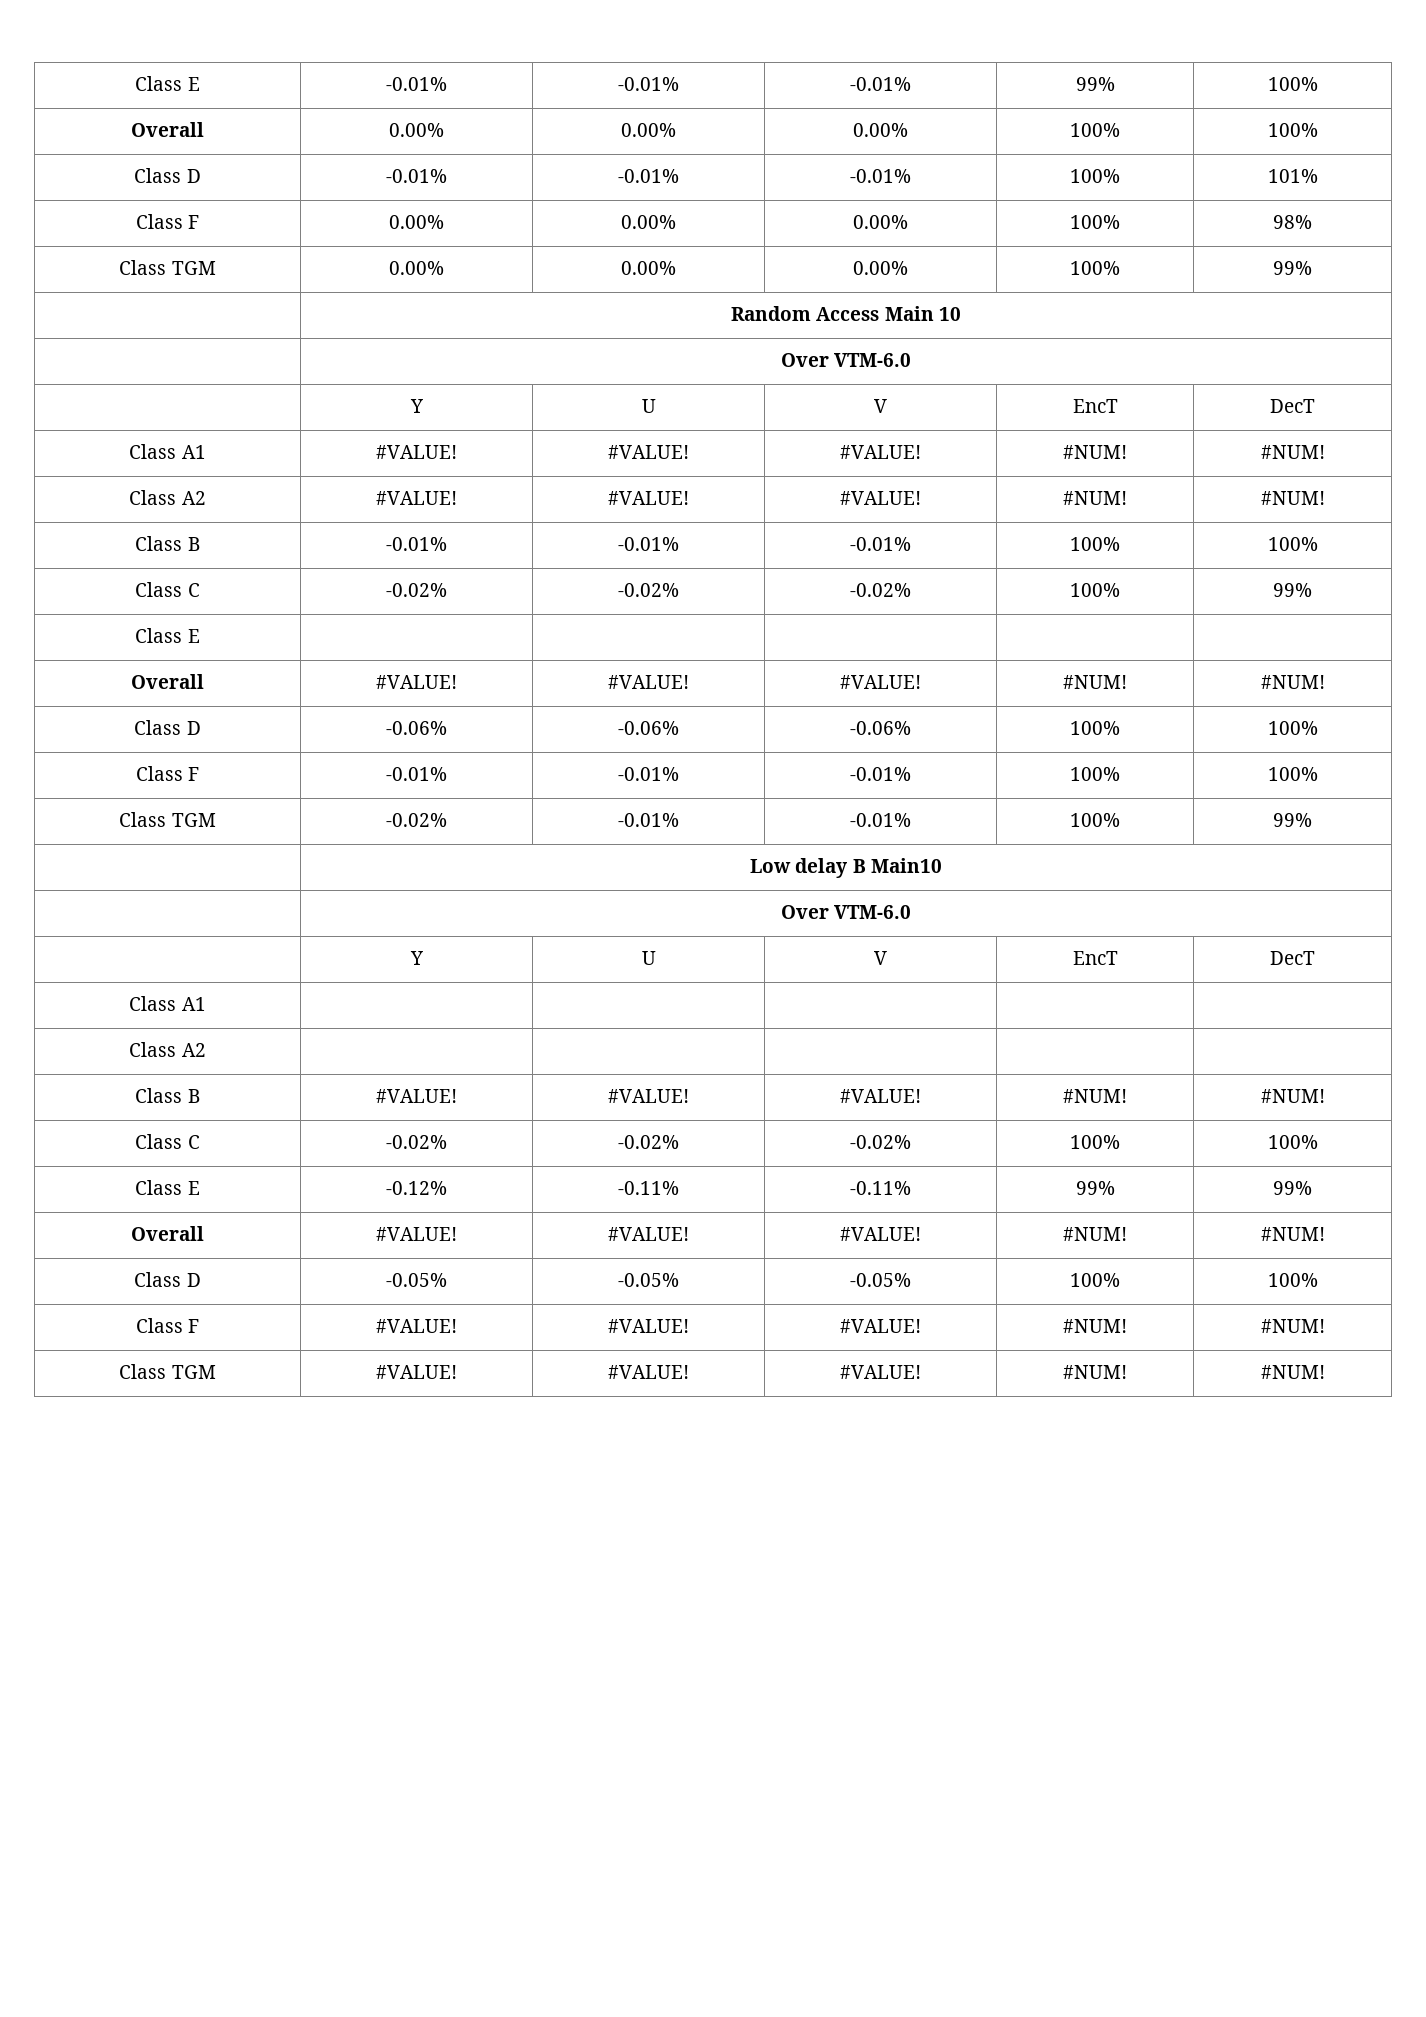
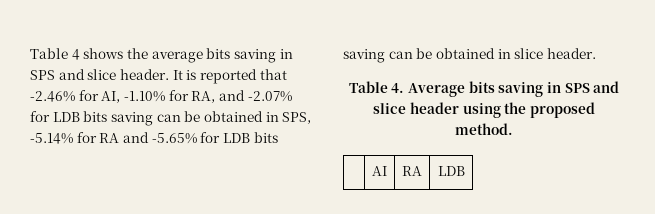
[135,76,200,91] [386,77,448,91] [618,77,679,91] [850,77,911,91] [1075,77,1115,91] [1267,77,1318,91] [131,122,204,137] [389,123,445,137] [621,123,676,137] [853,123,908,137] [1070,123,1120,137] [1267,123,1318,137] [134,168,201,183] [386,169,448,183] [618,169,679,183] [850,169,911,183] [1070,169,1120,183] [1267,169,1318,183] [135,214,200,229] [389,215,445,229] [621,215,676,229] [853,215,908,229] [1070,215,1120,229] [1273,215,1312,229] [119,260,216,275] [389,261,445,275] [621,261,676,275] [853,261,908,275] [1070,261,1120,275] [1273,261,1312,275] [731,306,961,321] [780,353,912,367] [409,399,423,413] [641,399,656,413] [874,399,887,413] [1072,399,1118,413] [1270,399,1315,413] [129,444,206,459] [376,445,458,459] [608,445,689,459] [840,445,921,459] [1063,445,1127,459] [1260,445,1325,459] [129,490,206,505] [376,491,458,505] [608,491,689,505] [840,491,921,505] [1063,491,1127,505] [1260,491,1325,505] [135,536,200,551] [386,537,448,551] [618,537,679,551] [850,537,911,551] [1070,537,1120,551] [1267,537,1318,551] [135,582,200,597] [386,583,448,597] [618,583,679,597] [850,583,911,597] [1070,583,1120,597] [1273,583,1312,597] [135,628,200,643] [131,674,204,689] [376,675,458,689] [608,675,689,689] [840,675,921,689] [1063,675,1127,689] [1260,675,1325,689] [134,720,201,735] [386,721,448,735] [618,721,679,735] [850,721,911,735] [1070,721,1120,735] [1267,721,1318,735] [135,766,200,781] [386,767,448,781] [618,767,679,781] [850,767,911,781] [1070,767,1120,781] [1267,767,1318,781] [119,812,216,827] [386,813,448,827] [618,813,679,827] [850,813,911,827] [1070,813,1120,827] [1273,813,1312,827] [750,858,942,878] [780,905,912,919] [409,951,423,965] [641,951,656,965] [874,951,887,965] [1072,951,1118,965] [1270,951,1315,965] [129,996,206,1011] [129,1042,206,1057] [135,1088,200,1103] [376,1089,458,1103] [608,1089,689,1103] [840,1089,921,1103] [1063,1089,1127,1103] [1260,1089,1325,1103] [135,1134,200,1149] [386,1135,448,1149] [618,1135,679,1149] [850,1135,911,1149] [1070,1135,1120,1149] [1267,1135,1318,1149] [135,1180,200,1195] [386,1181,448,1195] [618,1181,679,1195] [850,1181,911,1195] [1075,1181,1115,1195] [1273,1181,1312,1195] [131,1226,204,1241] [376,1227,458,1241] [608,1227,689,1241] [840,1227,921,1241] [1063,1227,1127,1241] [1260,1227,1325,1241] [134,1272,201,1287] [386,1273,448,1287] [618,1273,679,1287] [850,1273,911,1287] [1070,1273,1120,1287] [1267,1273,1318,1287] [135,1318,200,1333] [376,1319,458,1333] [608,1319,689,1333] [840,1319,921,1333] [1063,1319,1127,1333] [1260,1319,1325,1333] [119,1364,216,1379] [376,1365,458,1379] [608,1365,689,1379] [840,1365,921,1379] [1063,1365,1127,1379] [1260,1365,1325,1379] Class E | -0.01% | -0.01% | -0.01% | 99% | 100% // Overall | 0.00% | 0.00% | 0.00% | 100% | 100% // Class D | -0.01% | -0.01% | -0.01% | 100% | 101% // Class F | 0.00% | 0.00% | 0.00% | 100% | 98% // Class TGM | 0.00% | 0.00% | 0.00% | 100% | 99% // | Random Access Main 10 // | Over VTM-6.0 // | Y | U | V | EncT | DecT // Class A1 | #VALUE! | #VALUE! | #VALUE! | #NUM! | #NUM! // Class A2 | #VALUE! | #VALUE! | #VALUE! | #NUM! | #NUM! // Class B | -0.01% | -0.01% | -0.01% | 100% | 100% // Class C | -0.02% | -0.02% | -0.02% | 100% | 99% // Class E | | | | | // Overall | #VALUE! | #VALUE! | #VALUE! | #NUM! | #NUM! // Class D | -0.06% | -0.06% | -0.06% | 100% | 100% // Class F | -0.01% | -0.01% | -0.01% | 100% | 100% // Class TGM | -0.02% | -0.01% | -0.01% | 100% | 99% // | Low delay B Main10 // | Over VTM-6.0 // | Y | U | V | EncT | DecT // Class A1 | | | | | // Class A2 | | | | | // Class B | #VALUE! | #VALUE! | #VALUE! | #NUM! | #NUM! // Class C | -0.02% | -0.02% | -0.02% | 100% | 100% // Class E | -0.12% | -0.11% | -0.11% | 99% | 99% // Overall | #VALUE! | #VALUE! | #VALUE! | #NUM! | #NUM! // Class D | -0.05% | -0.05% | -0.05% | 100% | 100% // Class F | #VALUE! | #VALUE! | #VALUE! | #NUM! | #NUM! // Class TGM | #VALUE! | #VALUE! | #VALUE! | #NUM! | #NUM! -> [30,48,293,63] [30,69,287,84] [30,90,292,103] [30,111,312,126] [30,132,278,144] [343,48,596,63] [348,81,620,97] [373,102,595,118] [455,123,513,135] [372,166,387,176] [402,166,422,176] [437,166,465,176] Table 4 shows the average bits saving in SPS and slice header. It is reported that -2.46% for AI, -1.10% for RA, and -2.07% for LDB bits saving can be obtained in SPS, -5.14% for RA and -5.65% for LDB bits saving can be obtained in slice header. // Table 4. Average bits saving in SPS and slice header using the proposed method. // | AI | RA | LDB

